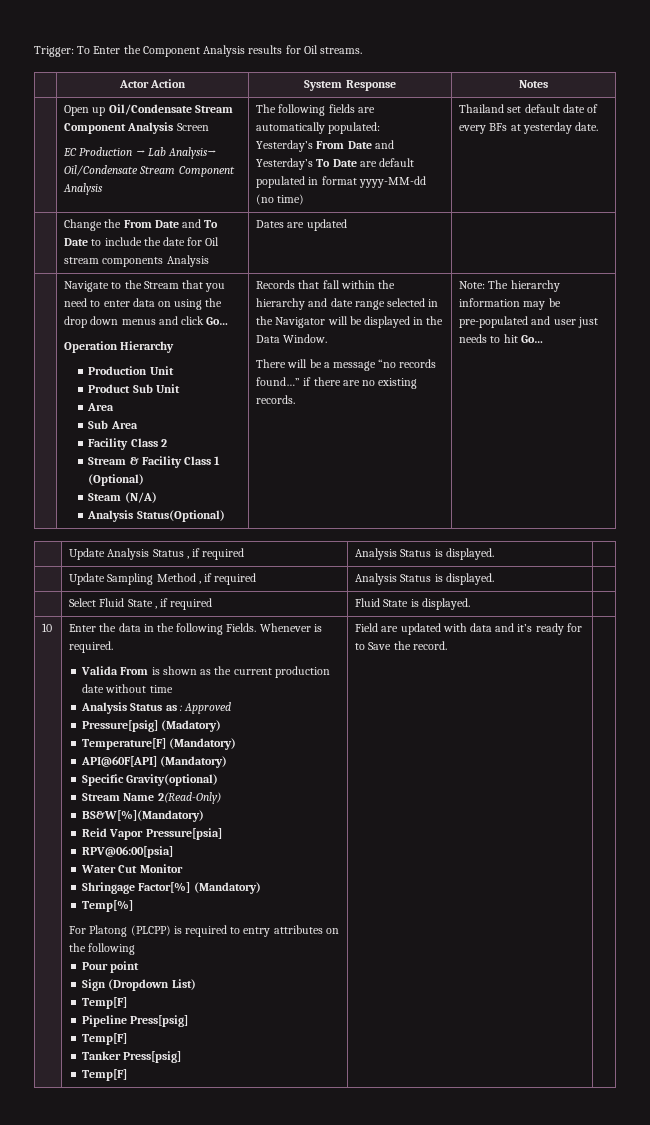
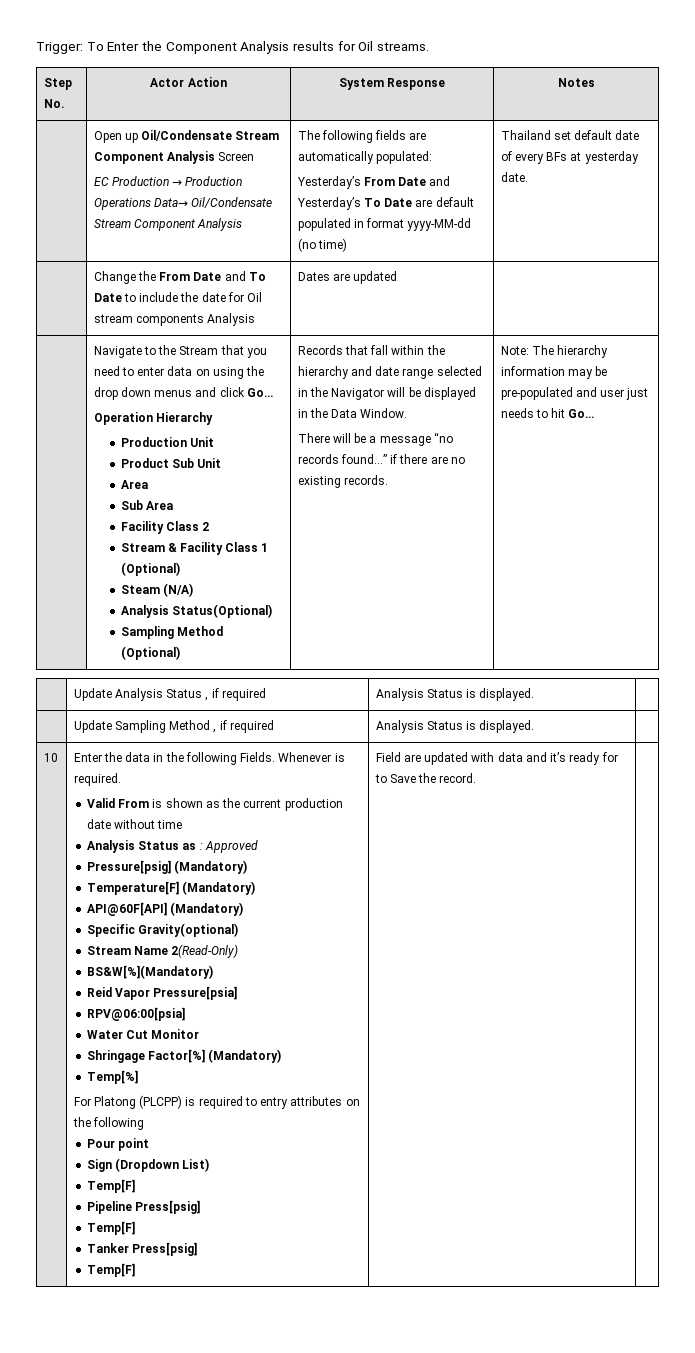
(363, 50) none -> [43,78,72,90] [43,99,65,108] Step No.
[147,147,216,159] Lab Analysis→ -> [185,176,243,186] [93,198,188,210] Production Operations Data→
(225, 516) none -> [120,626,223,639] [120,646,180,660] // Sampling Method (Optional)
[69,598,213,610] [355,598,470,610] // | Select Fluid State , if required | Fluid State is displayed. | -> (535, 726) none
[81,666,119,675] Valida -> [86,798,115,808] Valid
[161,720,222,732] (Madatory) -> [174,860,248,874] (Mandatory)

